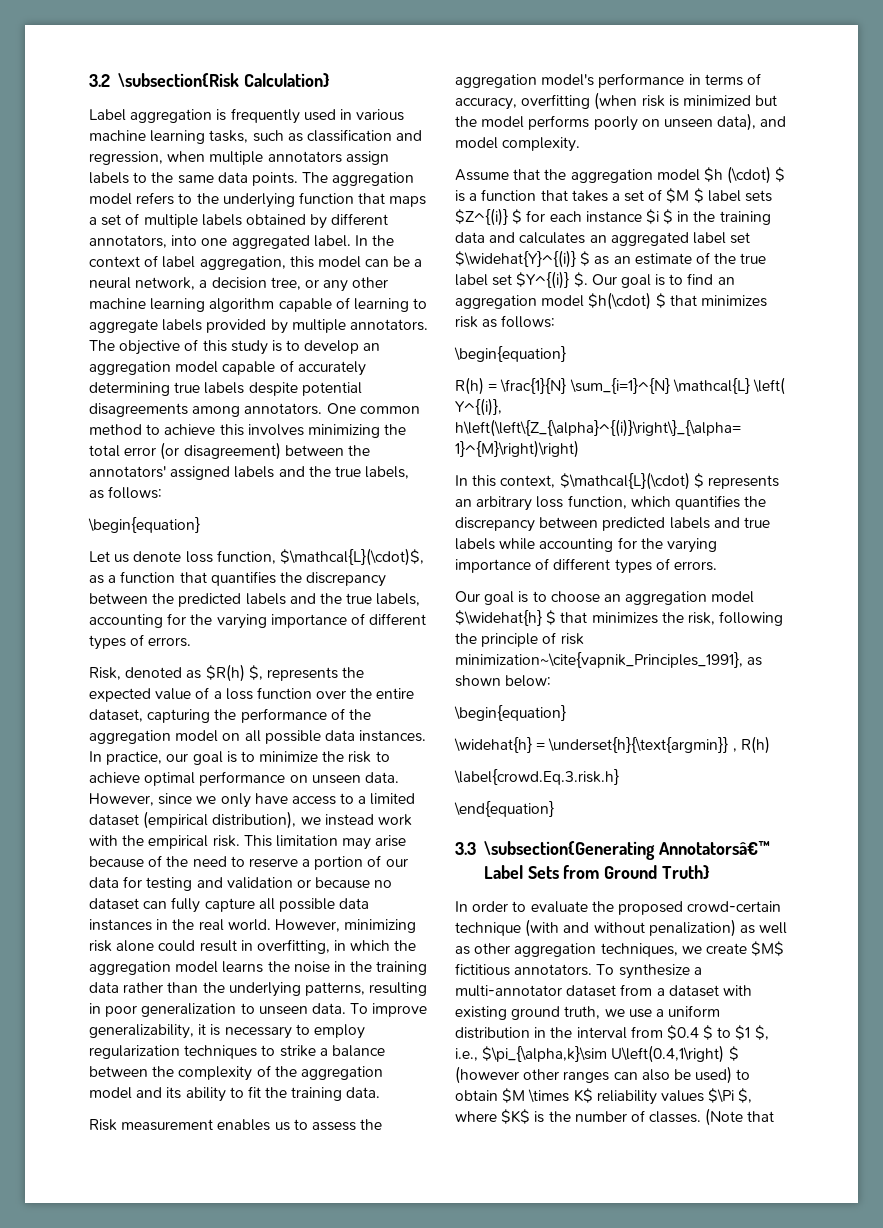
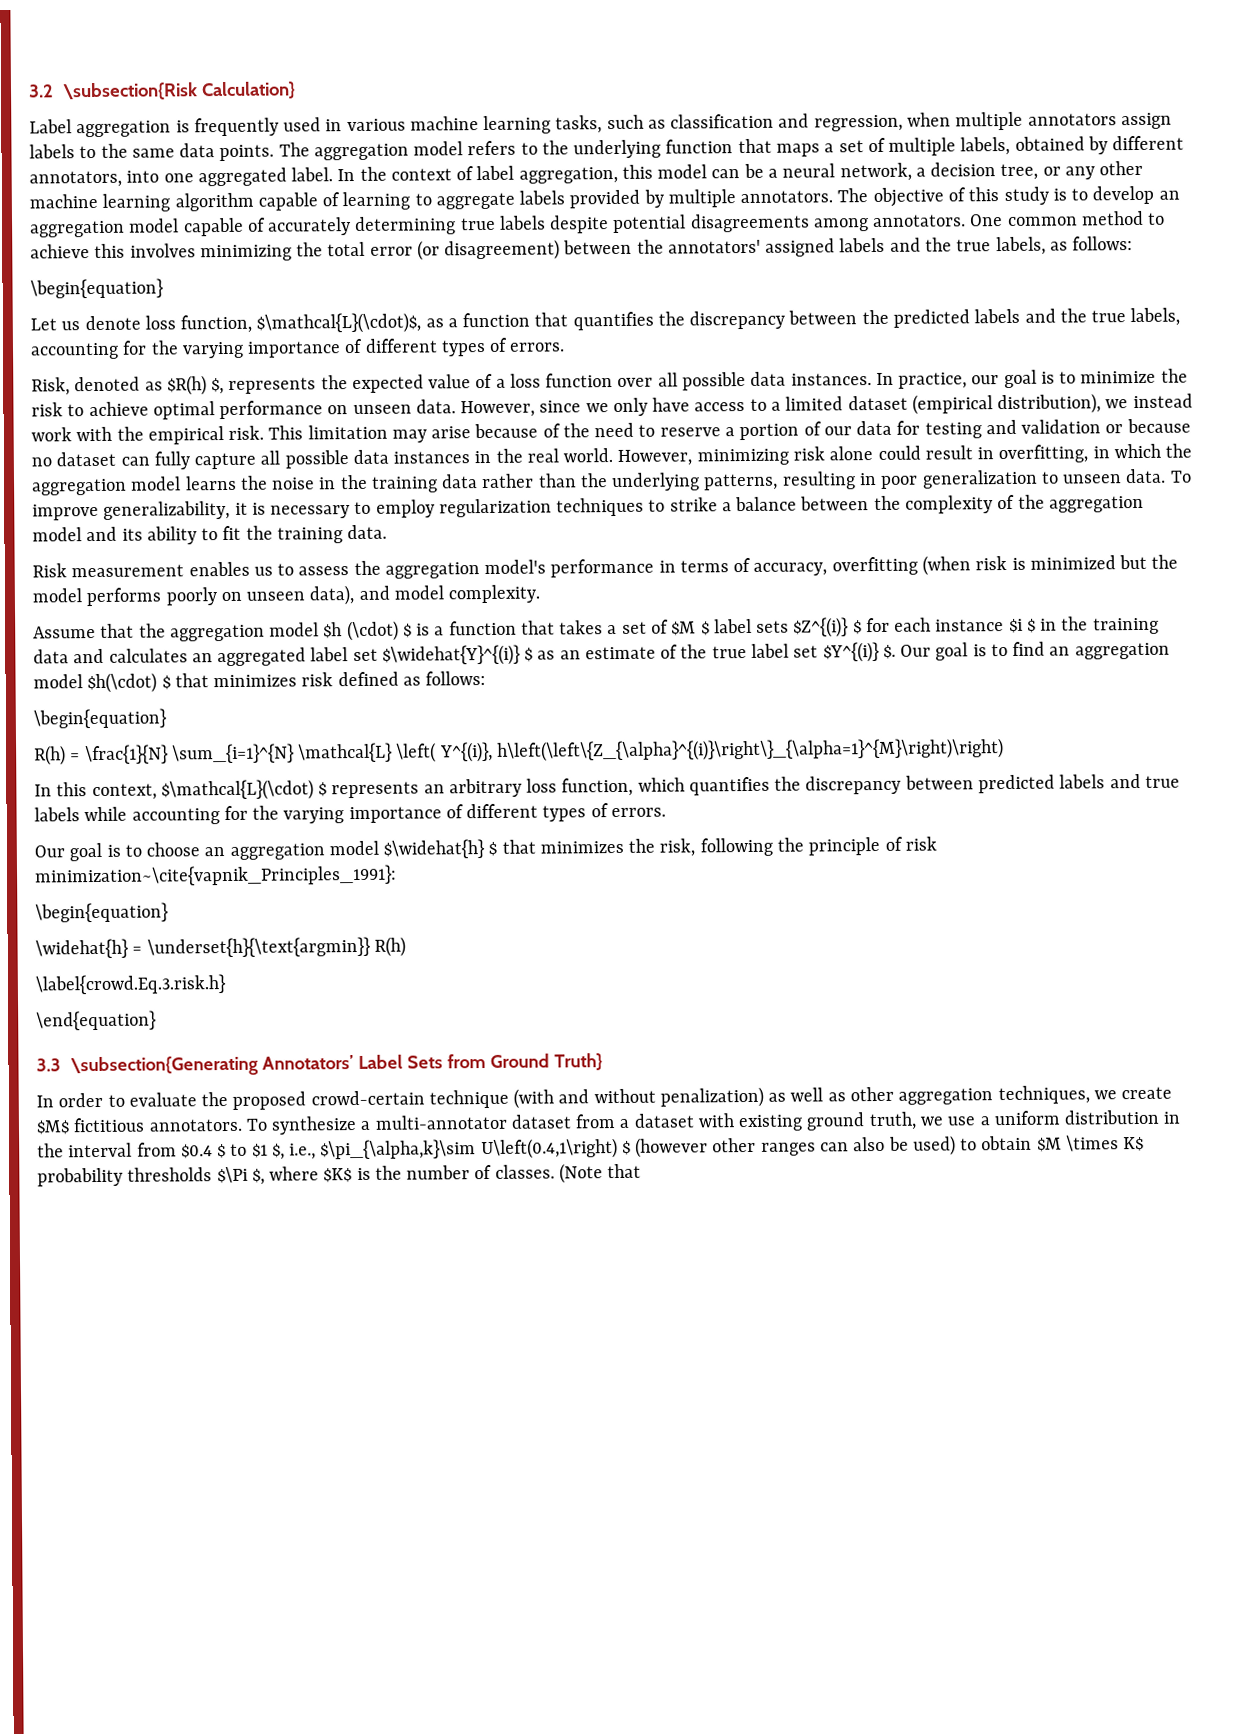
[201,214,242,226] labels -> [960,136,1011,156] labels,
[350,688,415,699] [89,708,371,723] [89,730,241,744] the entire dataset, capturing the performance of the aggregation model on -> (654, 382) none
(478, 322) none -> [337,671,399,687] defined
[455,652,763,668] [455,675,552,687] minimization~\cite{vapnik_Principles_1991}, as shown below: -> [34,864,397,887] minimization~\cite{vapnik_Principles_1991}:
[732,748,737,752] , -> (371, 947) none
[658,841,770,855] Annotatorsâ€™ -> [261,1055,354,1070] Annotators’
[596,1090,704,1105] reliability values -> [37,1167,213,1187] probability thresholds

